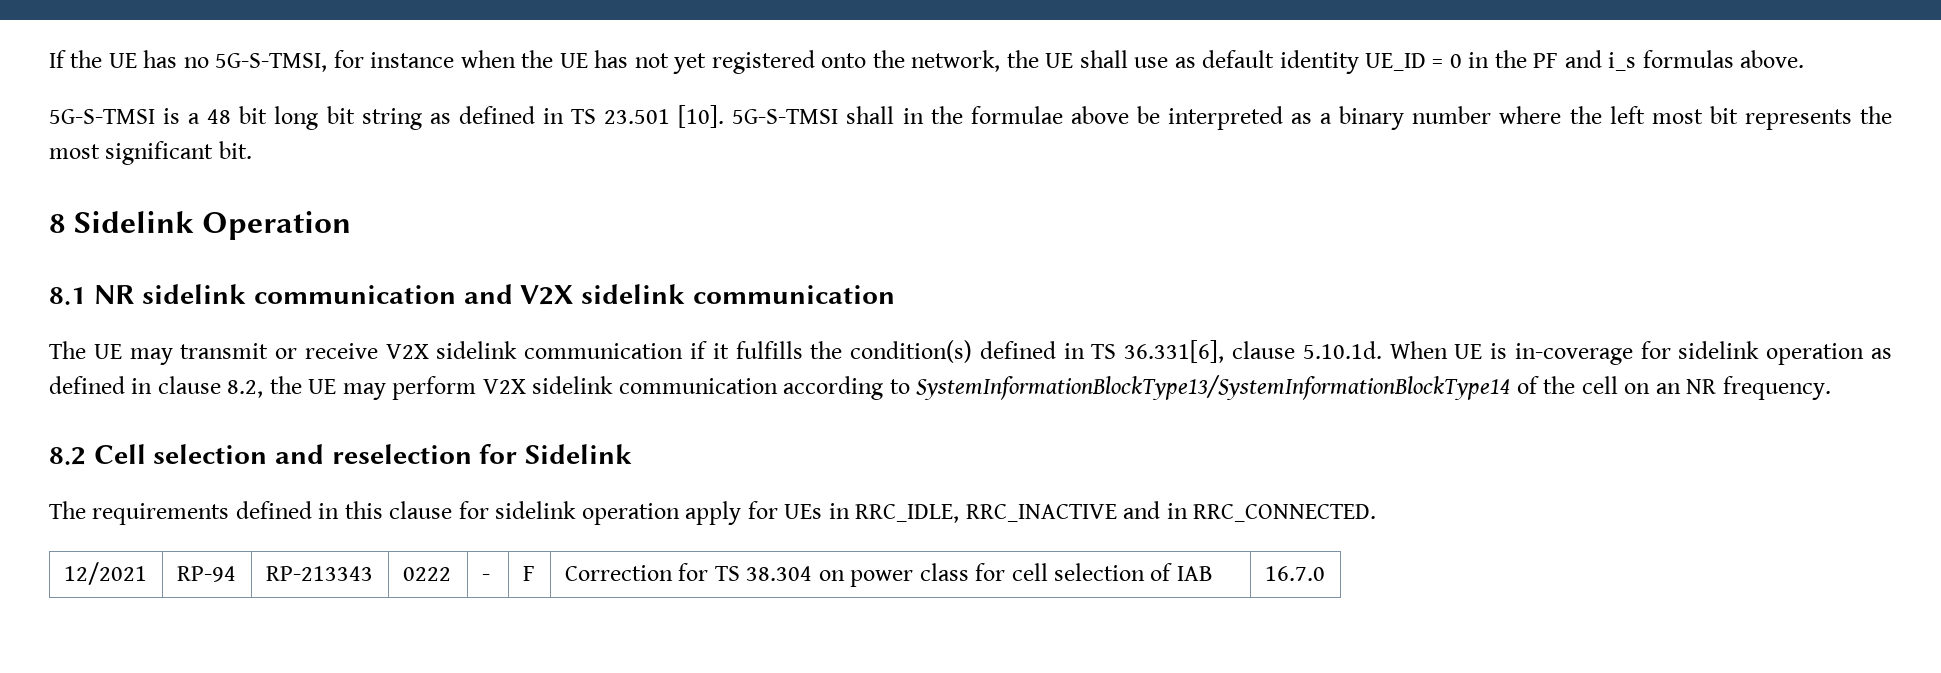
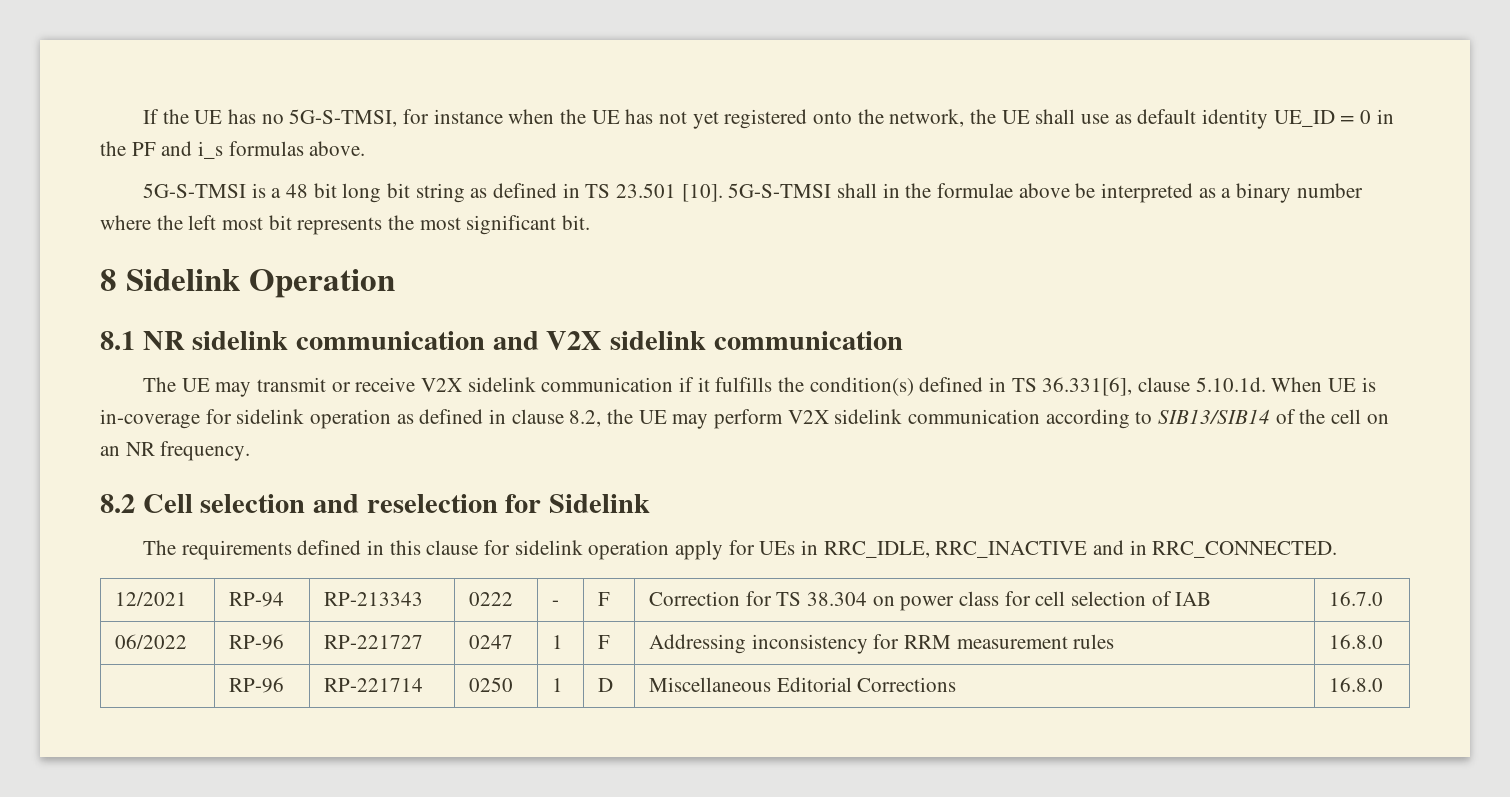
[916,375,1511,400] SystemInformationBlockType13/SystemInformationBlockType14 -> [1158,409,1271,424] SIB13/SIB14
(1325, 573) none -> [114,634,187,649] [228,634,284,650] [323,635,423,649] [468,635,513,649] [551,635,563,649] [597,635,610,649] [648,634,1115,654] [1328,634,1383,649] [228,677,284,693] [323,678,423,692] [468,677,513,692] [551,678,563,692] [597,678,613,692] [648,677,957,692] [1328,677,1383,692] // 06/2022 | RP-96 | RP-221727 | 0247 | 1 | F | Addressing inconsistency for RRM measurement rules | 16.8.0 // | RP-96 | RP-221714 | 0250 | 1 | D | Miscellaneous Editorial Corrections | 16.8.0

